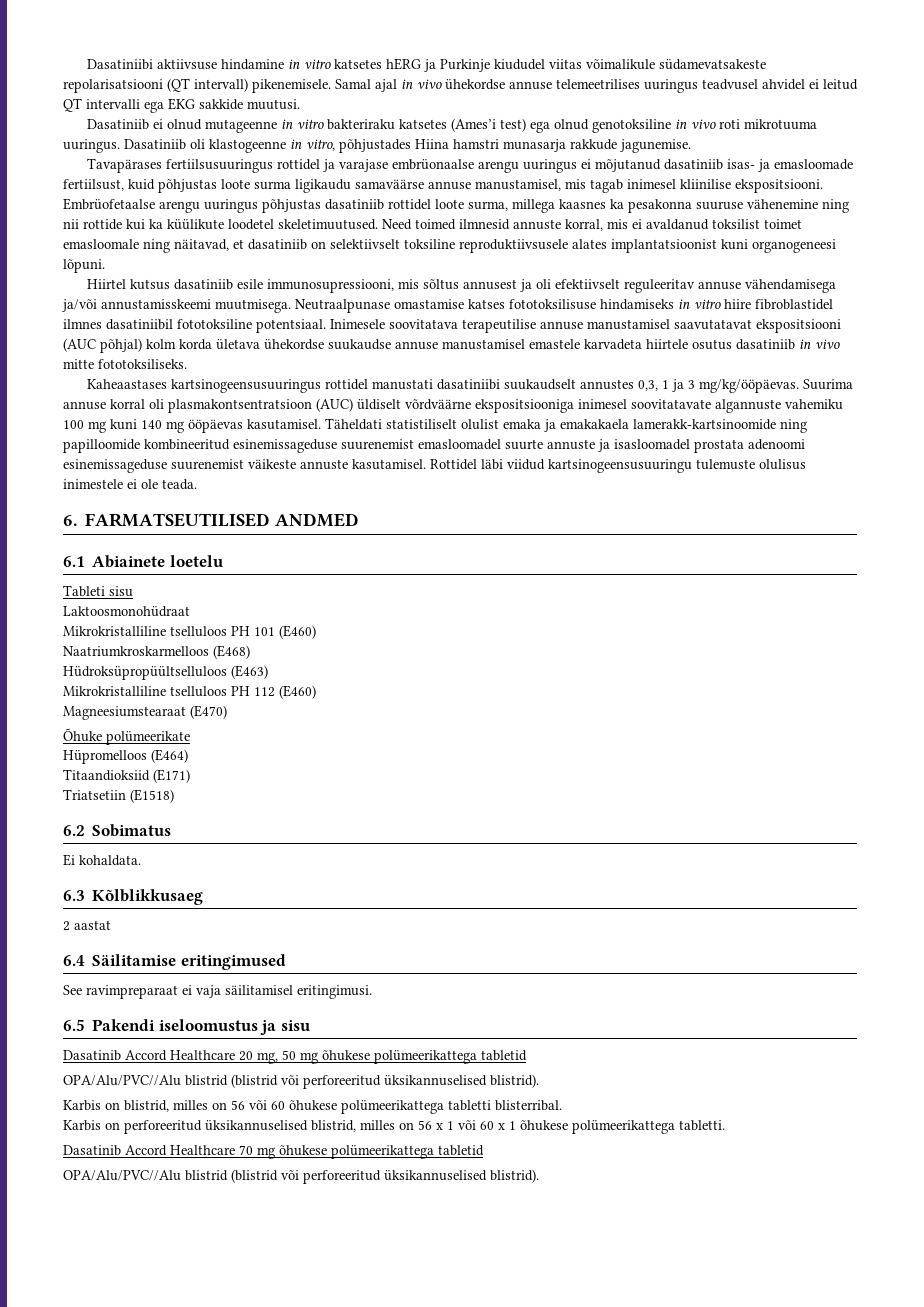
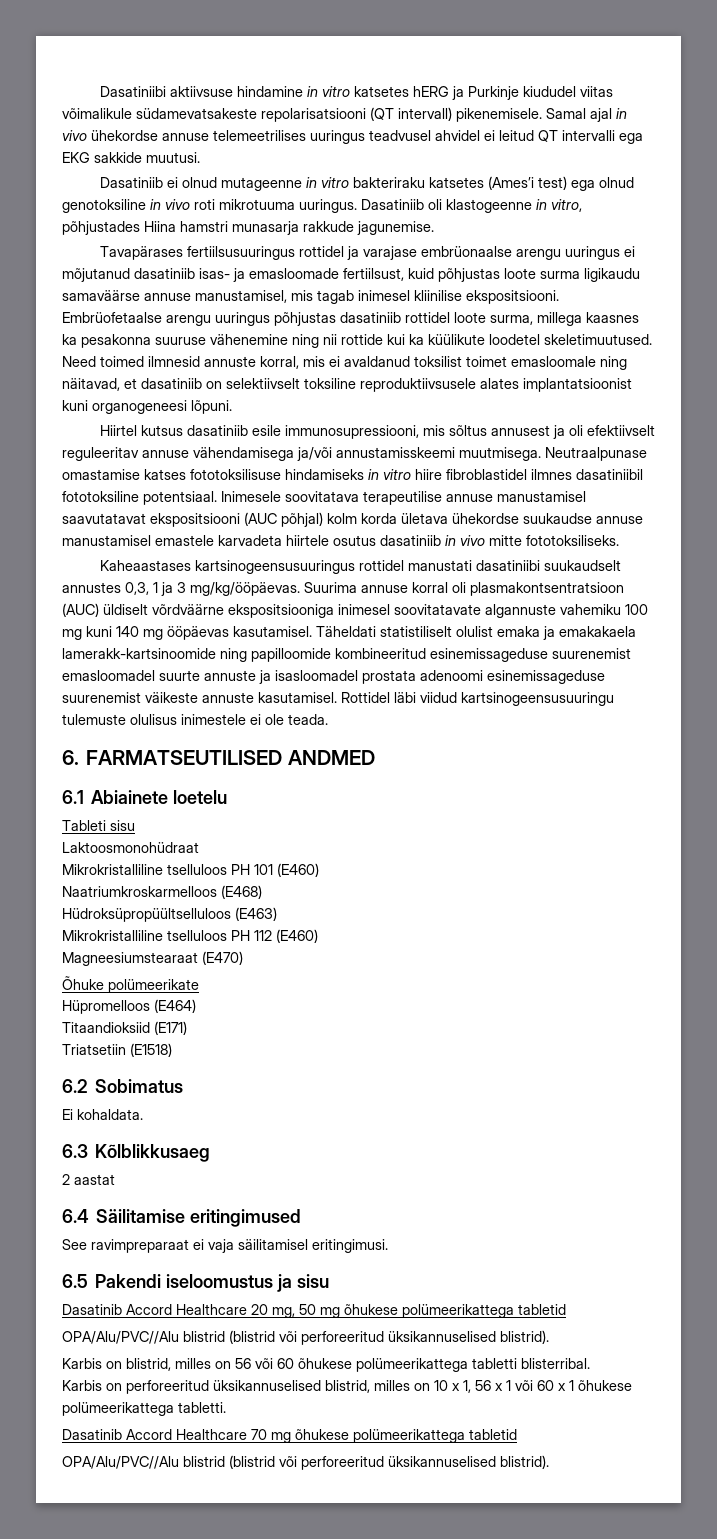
(414, 1126) none -> [434,1380,471,1393] 10 x 1,

